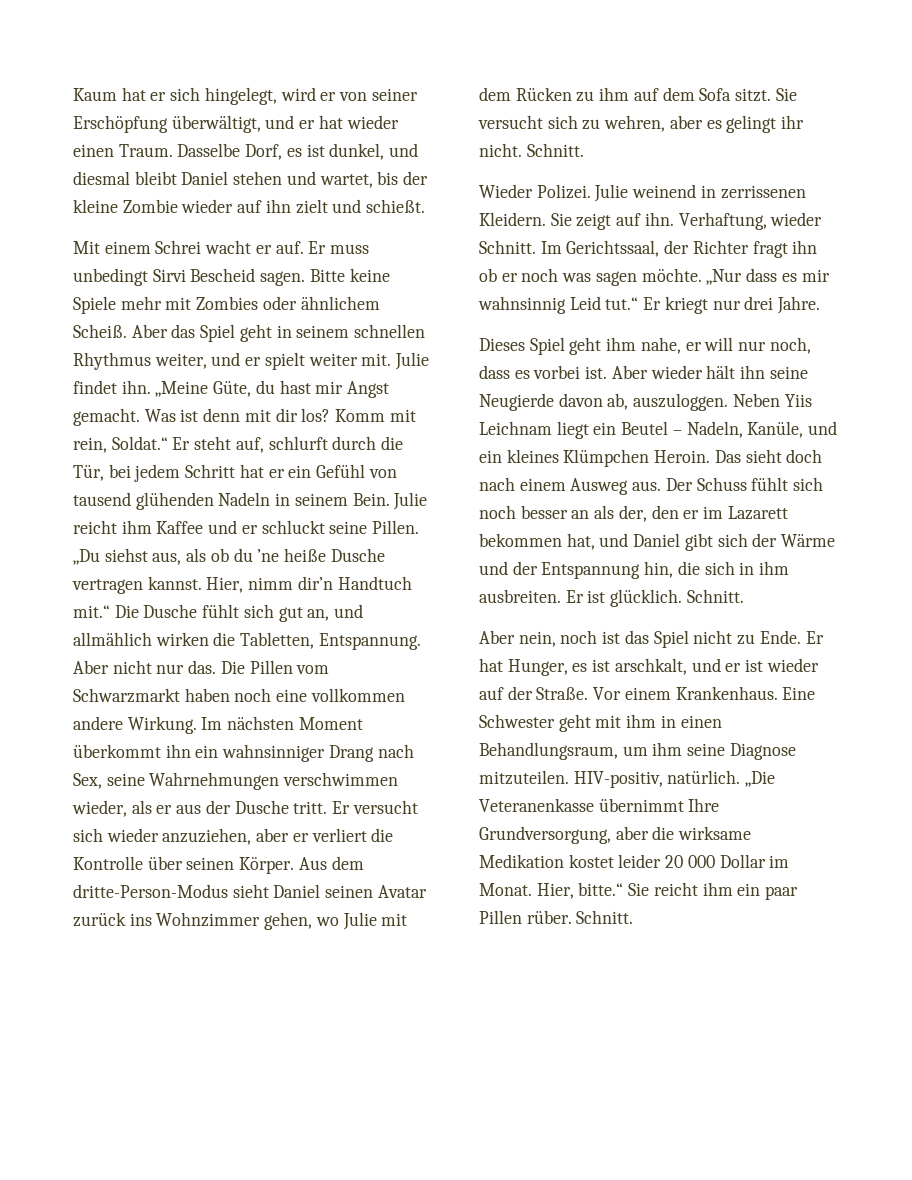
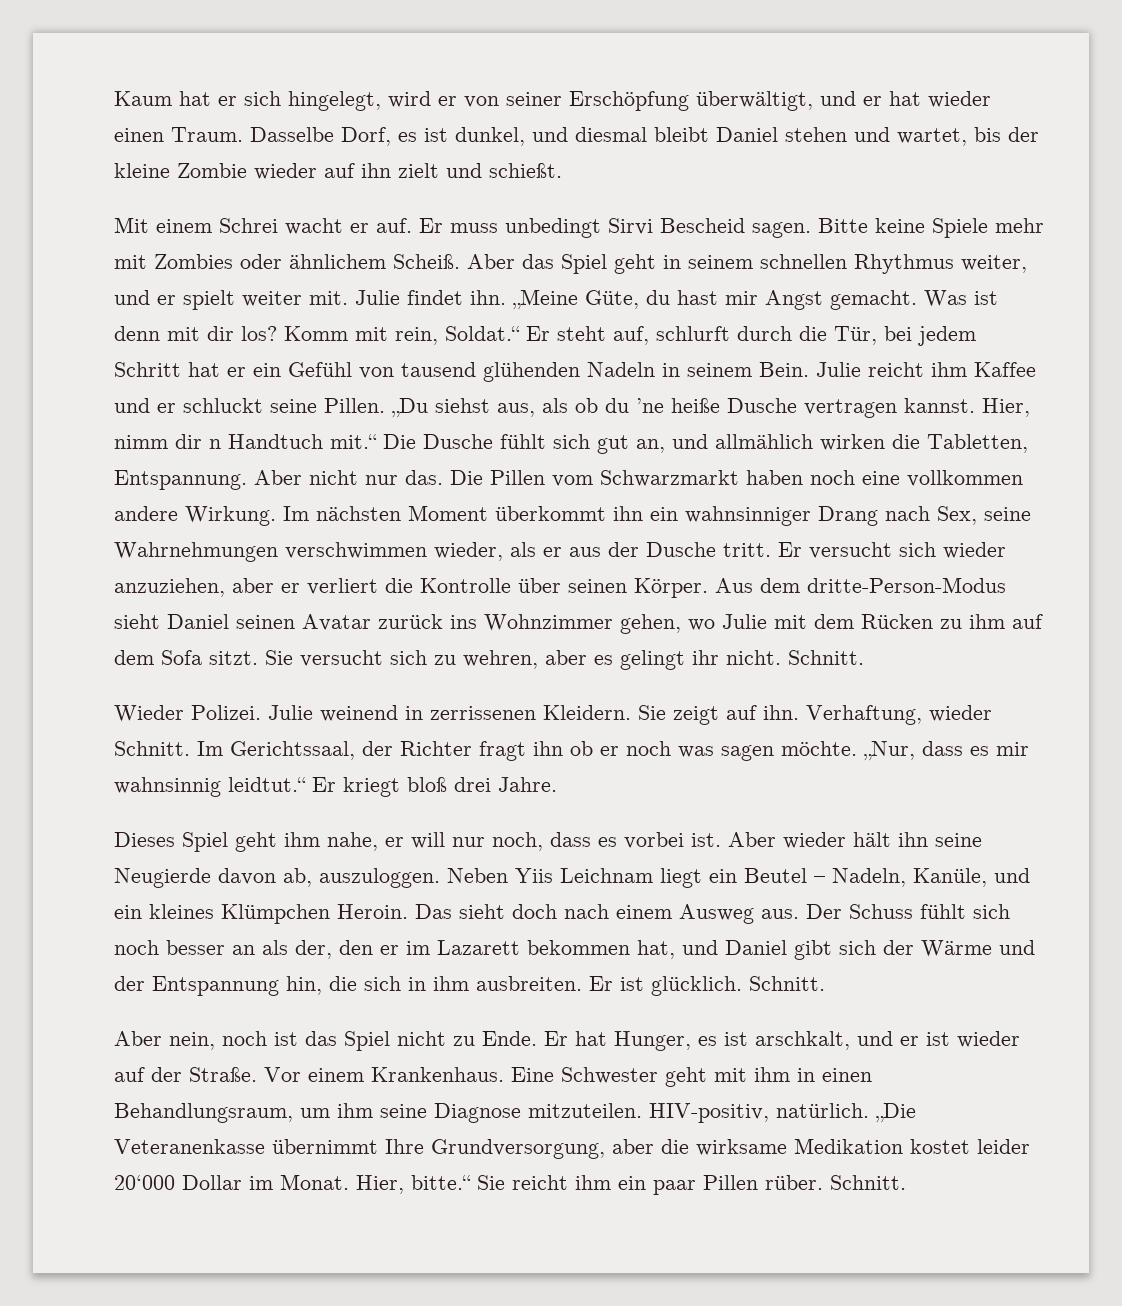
[297,576,333,590] dir’n -> [175,434,221,449] dir n
[706,269,743,285] „Nur -> [864,741,915,761] „Nur,
[569,296,639,310] Leid tut.“ -> [228,777,306,792] leidtut.“
[712,300,741,310] nur -> [407,777,447,792] bloß
[665,855,715,868] 20 000 -> [114,1175,175,1190] 20‘000

